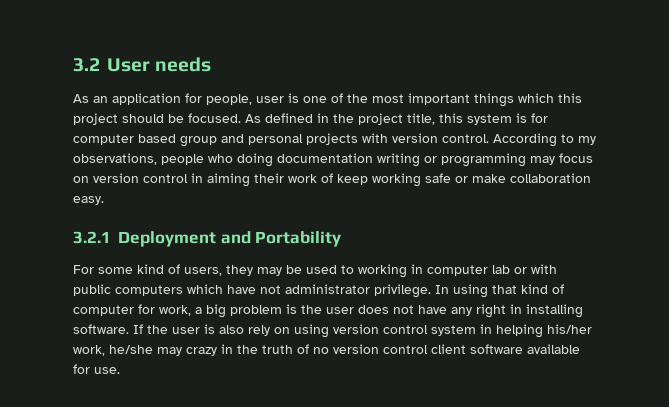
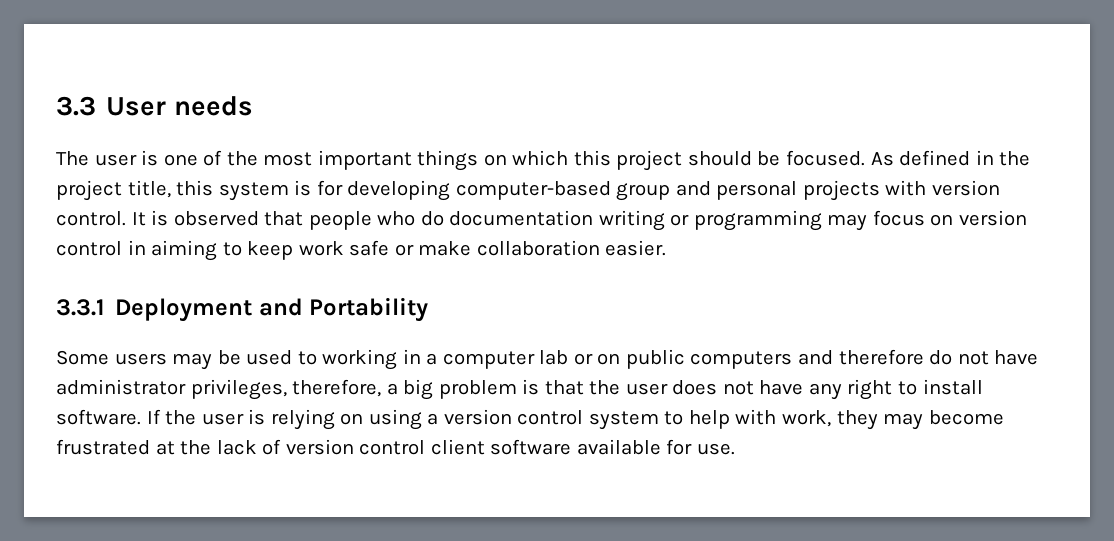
[73,58,100,72] 3.2 -> [56,96,96,116] 3.3
[73,93,252,105] As an application for people, -> [56,151,89,166] The
(514, 100) none -> [483,154,507,166] on
[73,134,176,145] computer based -> [347,180,611,201] developing computer-based
[493,133,596,147] [73,153,157,165] According to my observations, -> [131,210,304,226] It is observed that
[237,153,273,167] doing -> [420,211,444,226] do
[254,173,421,187] their work of keep working -> [222,241,344,260] to keep work
[73,196,104,205] [73,231,111,244] easy. // 3.2.1 -> [605,240,667,256] [56,299,105,316] easier. // 3.3.1
[73,264,253,276] For some kind of users, they -> [56,350,167,365] Some users
(423, 269) none -> [426,353,438,365] a
[531,264,557,274] with -> [597,353,621,365] on
[187,284,564,298] [73,304,191,316] which have not administrator privilege. In using that kind of computer for work, -> [798,349,1039,365] [56,379,382,400] and therefore do not have administrator privileges, therefore,
(297, 309) none -> [544,380,584,395] that
[510,304,583,318] in installing -> [898,379,983,395] to install
[219,325,270,336] also rely -> [270,409,335,430] relying
(329, 331) none -> [427,413,439,425] a
[480,324,592,338] [73,344,329,356] in helping his/her work, he/she may crazy in the truth of no -> [664,409,1004,430] [56,439,282,455] to help with work, they may become frustrated at the lack of

